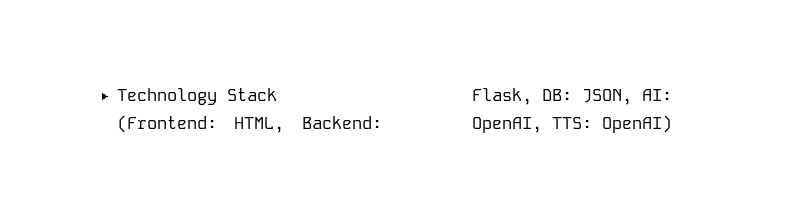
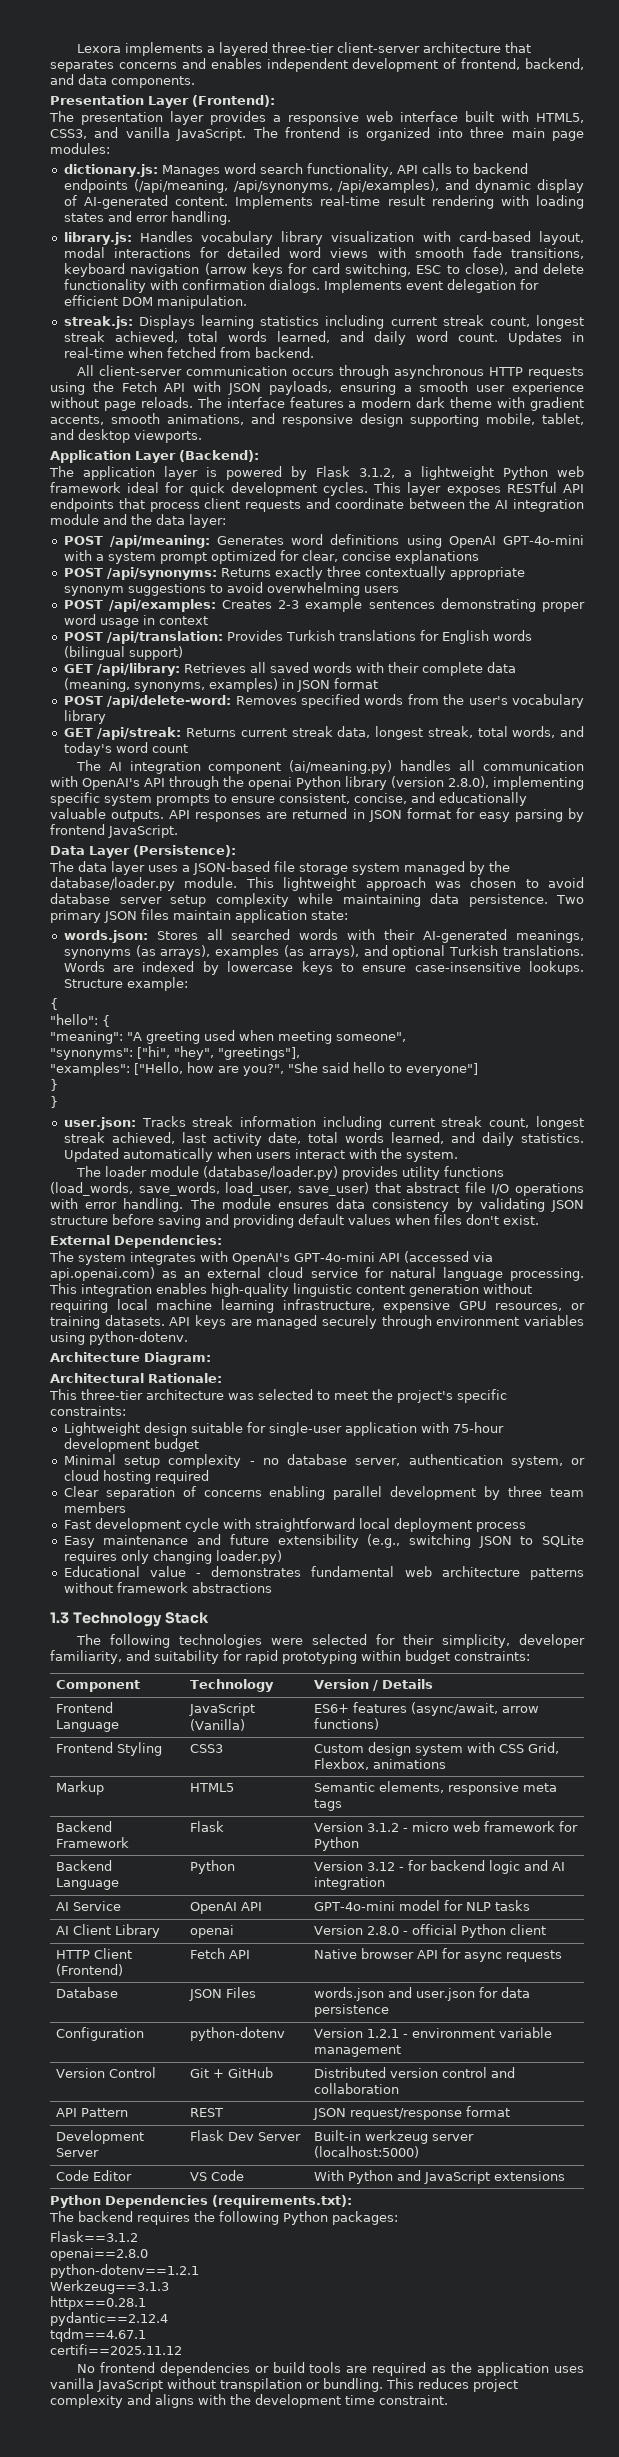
[116,88,277,105] [116,115,382,133] [471,88,672,105] [471,115,672,133] Technology Stack (Frontend: HTML, Backend: Flask, DB: JSON, AI: OpenAI, TTS: OpenAI) -> [76,42,531,56] [50,58,584,72] [50,74,195,88] [50,95,275,108] [49,111,584,125] [50,127,584,141] [50,143,110,154] [63,163,528,177] [63,179,584,193] [63,195,584,209] [63,211,231,225] [63,231,584,245] [63,247,585,259] [63,263,584,277] [63,279,539,293] [63,295,247,309] [63,315,584,329] [63,331,584,345] [63,347,314,358] [76,365,584,379] [50,381,584,395] [50,397,585,411] [50,413,584,427] [50,429,202,443] [50,450,259,463] [49,466,584,480] [50,482,584,496] [50,498,584,512] [50,514,226,528] [63,534,585,548] [63,550,479,564] [63,566,525,580] [63,582,399,596] [63,598,585,612] [63,614,208,628] [63,630,532,644] [63,646,183,660] [63,662,516,676] [63,678,378,692] [63,694,584,708] [63,710,106,724] [63,726,585,740] [63,742,188,756] [75,760,584,774] [50,776,584,790] [50,792,527,806] [50,808,584,822] [50,824,178,838] [50,845,236,858] [49,861,510,875] [50,877,584,891] [50,893,585,907] [50,909,348,923] [63,929,584,943] [63,945,584,959] [63,961,584,975] [63,977,188,991] [50,998,58,1010] [50,1014,110,1027] [50,1030,406,1044] [50,1046,300,1060] [50,1062,478,1076] [50,1079,58,1091] [50,1096,58,1108] [63,1116,584,1130] [63,1132,584,1146] [63,1148,458,1162] [75,1166,504,1180] [50,1182,584,1196] [50,1198,584,1212] [50,1214,539,1228] [50,1235,222,1248] [49,1251,493,1265] [50,1267,584,1281] [49,1283,532,1297] [50,1299,585,1313] [50,1315,584,1329] [50,1331,188,1345] [50,1352,211,1365] [50,1373,222,1383] [49,1389,507,1403] [50,1406,126,1416] [63,1422,504,1436] [63,1438,199,1452] [63,1454,585,1468] [63,1470,209,1484] [63,1486,584,1500] [63,1502,126,1513] [63,1518,526,1532] [63,1534,585,1548] [63,1550,282,1564] [63,1566,584,1580] [63,1582,272,1593] [50,1612,209,1627] [75,1634,585,1648] [50,1650,530,1664] [56,1680,141,1692] [190,1679,275,1692] [314,1679,434,1691] [56,1702,114,1713] [56,1720,120,1732] [189,1703,256,1716] [190,1719,246,1731] [314,1702,540,1716] [314,1718,380,1730] [56,1742,163,1756] [190,1744,224,1753] [314,1742,560,1756] [314,1758,447,1770] [56,1781,105,1795] [190,1783,235,1792] [314,1781,558,1795] [314,1799,343,1811] [56,1821,113,1832] [56,1837,130,1848] [190,1821,225,1832] [314,1821,579,1832] [314,1837,360,1851] [56,1860,113,1871] [56,1878,120,1890] [190,1860,236,1874] [314,1860,566,1874] [314,1877,386,1890] [56,1901,122,1911] [190,1902,263,1914] [314,1900,531,1911] [56,1924,161,1938] [190,1925,235,1938] [314,1924,547,1938] [56,1948,133,1959] [56,1964,124,1976] [190,1948,251,1959] [314,1948,563,1962] [56,1987,119,1998] [189,1987,257,2001] [314,1987,531,2001] [314,2004,390,2017] [56,2027,145,2041] [190,2027,286,2041] [314,2027,553,2038] [314,2045,402,2057] [56,2067,157,2078] [190,2067,274,2078] [314,2067,516,2078] [314,2083,400,2094] [56,2108,129,2117] [190,2108,224,2117] [313,2106,511,2120] [56,2130,145,2144] [56,2148,100,2157] [190,2130,302,2141] [314,2130,475,2144] [314,2146,420,2158] [56,2170,133,2181] [190,2170,245,2181] [314,2170,566,2184] [50,2195,352,2208] [49,2211,398,2225] [50,2231,138,2242] [50,2248,148,2261] [50,2264,199,2278] [50,2280,169,2294] [50,2296,146,2310] [50,2312,168,2326] [50,2328,146,2342] [50,2344,182,2355] [76,2362,585,2376] [50,2378,518,2392] [50,2394,448,2408] Lexora implements a layered three-tier client-server architecture that separates concerns and enables independent development of frontend, backend, and data components. // Presentation Layer (Frontend): // The presentation layer provides a responsive web interface built with HTML5, CSS3, and vanilla JavaScript. The frontend is organized into three main page modules: // dictionary.js: Manages word search functionality, API calls to backend endpoints (/api/meaning, /api/synonyms, /api/examples), and dynamic display of AI-generated content. Implements real-time result rendering with loading states and error handling. // library.js: Handles vocabulary library visualization with card-based layout, modal interactions for detailed word views with smooth fade transitions, keyboard navigation (arrow keys for card switching, ESC to close), and delete functionality with confirmation dialogs. Implements event delegation for efficient DOM manipulation. // streak.js: Displays learning statistics including current streak count, longest streak achieved, total words learned, and daily word count. Updates in real-time when fetched from backend. // All client-server communication occurs through asynchronous HTTP requests using the Fetch API with JSON payloads, ensuring a smooth user experience without page reloads. The interface features a modern dark theme with gradient accents, smooth animations, and responsive design supporting mobile, tablet, and desktop viewports. // Application Layer (Backend): // The application layer is powered by Flask 3.1.2, a lightweight Python web framework ideal for quick development cycles. This layer exposes RESTful API endpoints that process client requests and coordinate between the AI integration module and the data layer: // POST /api/meaning: Generates word definitions using OpenAI GPT-4o-mini with a system prompt optimized for clear, concise explanations // POST /api/synonyms: Returns exactly three contextually appropriate synonym suggestions to avoid overwhelming users // POST /api/examples: Creates 2-3 example sentences demonstrating proper word usage in context // POST /api/translation: Provides Turkish translations for English words (bilingual support) // GET /api/library: Retrieves all saved words with their complete data (meaning, synonyms, examples) in JSON format // POST /api/delete-word: Removes specified words from the user's vocabulary library // GET /api/streak: Returns current streak data, longest streak, total words, and today's word count // The AI integration component (ai/meaning.py) handles all communication with OpenAI's API through the openai Python library (version 2.8.0), implementing specific system prompts to ensure consistent, concise, and educationally valuable outputs. API responses are returned in JSON format for easy parsing by frontend JavaScript. // Data Layer (Persistence): // The data layer uses a JSON-based file storage system managed by the database/loader.py module. This lightweight approach was chosen to avoid database server setup complexity while maintaining data persistence. Two primary JSON files maintain application state: // words.json: Stores all searched words with their AI-generated meanings, synonyms (as arrays), examples (as arrays), and optional Turkish translations. Words are indexed by lowercase keys to ensure case-insensitive lookups. Structure example: // { // "hello": { // "meaning": "A greeting used when meeting someone", // "synonyms": ["hi", "hey", "greetings"], // "examples": ["Hello, how are you?", "She said hello to everyone"] // } // } // user.json: Tracks streak information including current streak count, longest streak achieved, last activity date, total words learned, and daily statistics. Updated automatically when users interact with the system. // The loader module (database/loader.py) provides utility functions (load_words, save_words, load_user, save_user) that abstract file I/O operations with error handling. The module ensures data consistency by validating JSON structure before saving and providing default values when files don't exist. // External Dependencies: // The system integrates with OpenAI's GPT-4o-mini API (accessed via api.openai.com) as an external cloud service for natural language processing. This integration enables high-quality linguistic content generation without requiring local machine learning infrastructure, expensive GPU resources, or training datasets. API keys are managed securely through environment variables using python-dotenv. // Architecture Diagram: // Architectural Rationale: // This three-tier architecture was selected to meet the project's specific constraints: // Lightweight design suitable for single-user application with 75-hour development budget // Minimal setup complexity - no database server, authentication system, or cloud hosting required // Clear separation of concerns enabling parallel development by three team members // Fast development cycle with straightforward local deployment process // Easy maintenance and future extensibility (e.g., switching JSON to SQLite requires only changing loader.py) // Educational value - demonstrates fundamental web architecture patterns without framework abstractions // 1.3 Technology Stack // The following technologies were selected for their simplicity, developer familiarity, and suitability for rapid prototyping within budget constraints: // Component | Technology | Version / Details // Frontend Language | JavaScript (Vanilla) | ES6+ features (async/await, arrow functions) // Frontend Styling | CSS3 | Custom design system with CSS Grid, Flexbox, animations // Markup | HTML5 | Semantic elements, responsive meta tags // Backend Framework | Flask | Version 3.1.2 - micro web framework for Python // Backend Language | Python | Version 3.12 - for backend logic and AI integration // AI Service | OpenAI API | GPT-4o-mini model for NLP tasks // AI Client Library | openai | Version 2.8.0 - official Python client // HTTP Client (Frontend) | Fetch API | Native browser API for async requests // Database | JSON Files | words.json and user.json for data persistence // Configuration | python-dotenv | Version 1.2.1 - environment variable management // Version Control | Git + GitHub | Distributed version control and collaboration // API Pattern | REST | JSON request/response format // Development Server | Flask Dev Server | Built-in werkzeug server (localhost:5000) // Code Editor | VS Code | With Python and JavaScript extensions // Python Dependencies (requirements.txt): // The backend requires the following Python packages: // Flask==3.1.2 // openai==2.8.0 // python-dotenv==1.2.1 // Werkzeug==3.1.3 // httpx==0.28.1 // pydantic==2.12.4 // tqdm==4.67.1 // certifi==2025.11.12 // No frontend dependencies or build tools are required as the application uses vanilla JavaScript without transpilation or bundling. This reduces project complexity and aligns with the development time constraint.

